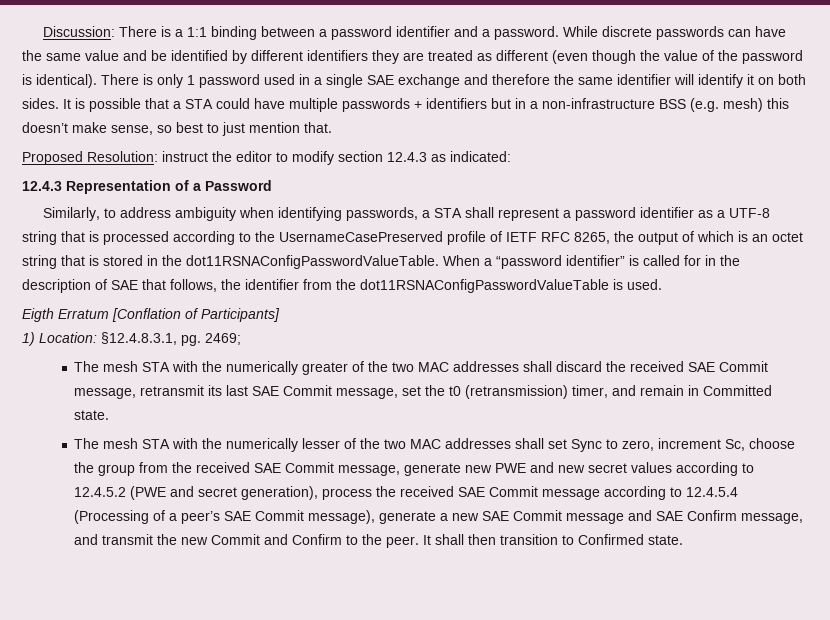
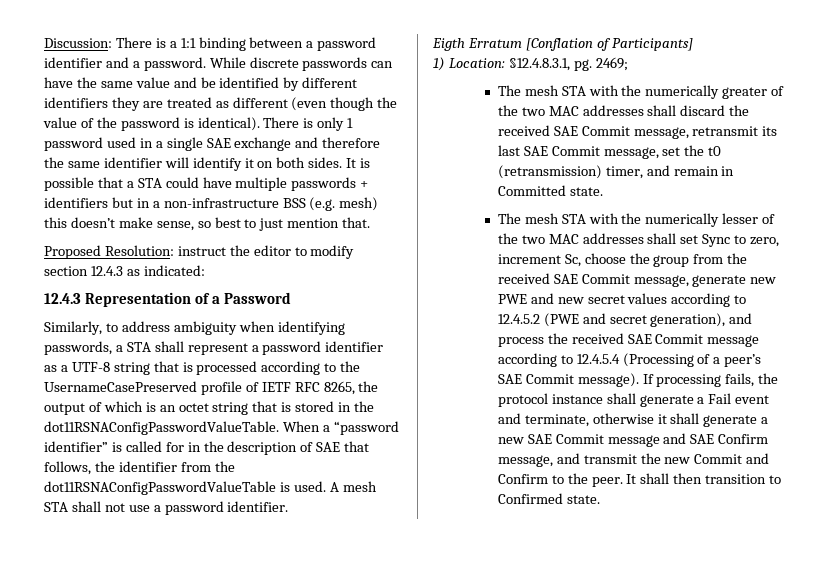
(662, 284) none -> [329,481,377,492] [44,501,289,515] A mesh STA shall not use a password identifier.
(319, 493) none -> [729,313,753,324] and
[308,510,376,524] message), -> [577,373,779,387] [497,393,770,407] [497,413,700,427] message). If processing fails, the protocol instance shall generate a Fail event and terminate, otherwise it shall

